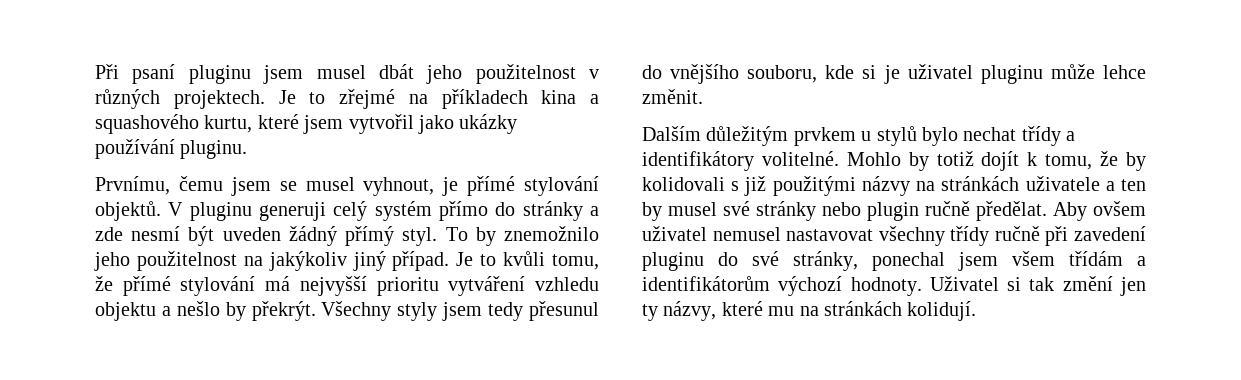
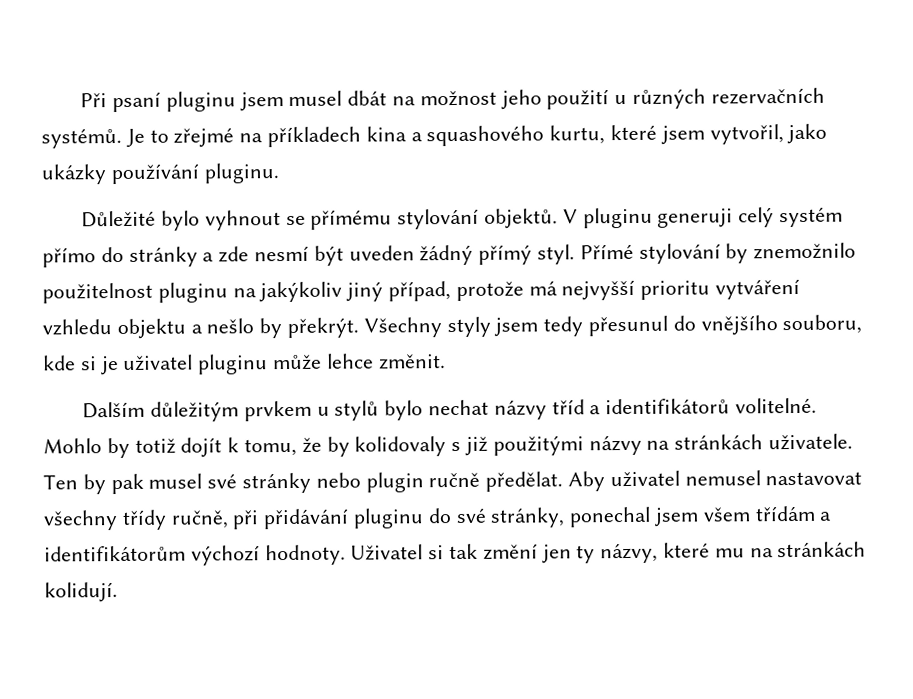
[426,64,599,84] [95,89,265,109] jeho použitelnost v různých projektech. -> [392,87,825,110] [41,127,122,149] na možnost jeho použití u různých rezervačních systémů.
[348,114,414,134] vytvořil -> [709,124,784,145] vytvořil,
[95,176,516,196] Prvnímu, čemu jsem se musel vyhnout, je přímé -> [81,209,393,231] Důležité bylo vyhnout se přímému
[445,226,599,246] [94,251,600,271] [95,276,256,296] To by znemožnilo jeho použitelnost na jakýkoliv jiný případ. Je to kvůli tomu, že přímé stylování -> [579,242,857,264] [42,281,524,304] Přímé stylování by znemožnilo použitelnost pluginu na jakýkoliv jiný případ, protože
[1021,126,1076,146] [642,151,754,171] třídy a identifikátory -> [493,398,731,420] názvy tříd a identifikátorů
[642,177,725,191] kolidovali -> [354,436,447,457] kolidovaly
[1025,176,1146,191] [642,202,662,221] uživatele a ten by -> [768,433,854,451] [43,473,144,495] uživatele. Ten by pak
[1093,201,1146,216] ovšem -> (606, 481) none
[994,226,1146,246] ručně při zavedení -> [170,508,350,530] ručně, při přidávání

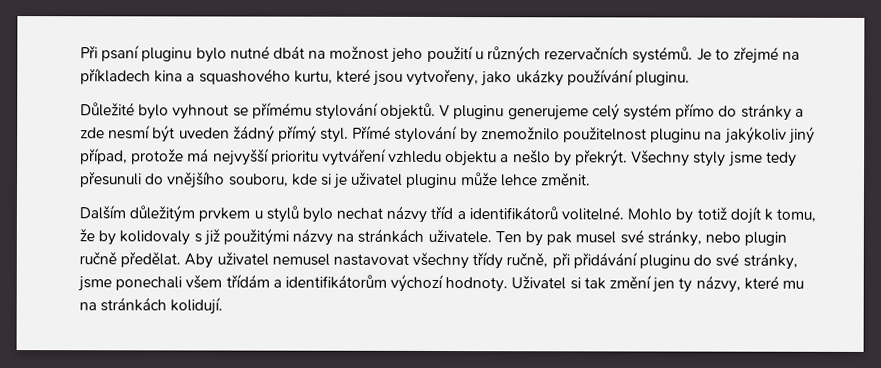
[239,90,343,112] jsem musel -> [195,45,270,63] bylo nutné
[660,124,784,145] jsem vytvořil, -> [373,68,480,87] jsou vytvořeny,
[657,208,734,228] generuji -> [507,105,589,121] generujeme
[494,315,669,337] jsem tedy přesunul -> [728,151,797,167] [79,171,142,188] jsme tedy přesunuli
[242,472,312,494] stránky -> [646,229,702,247] stránky,
[569,506,700,528] ponechal jsem -> [78,276,183,292] jsme ponechali

